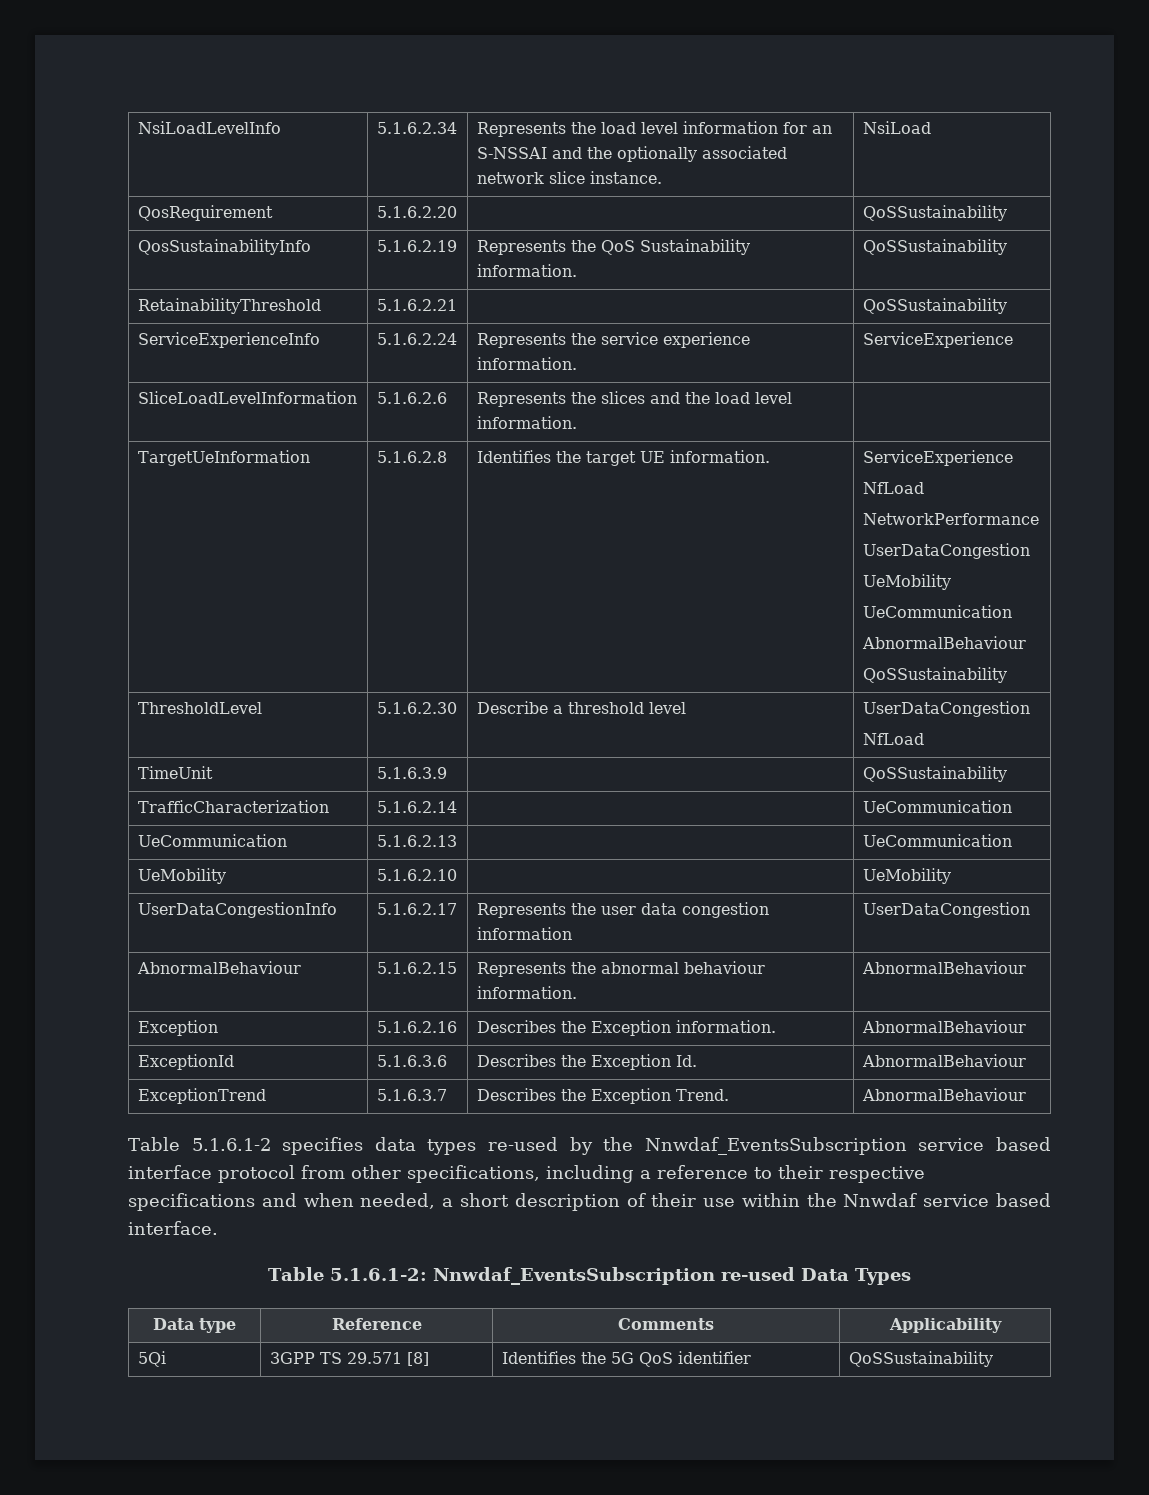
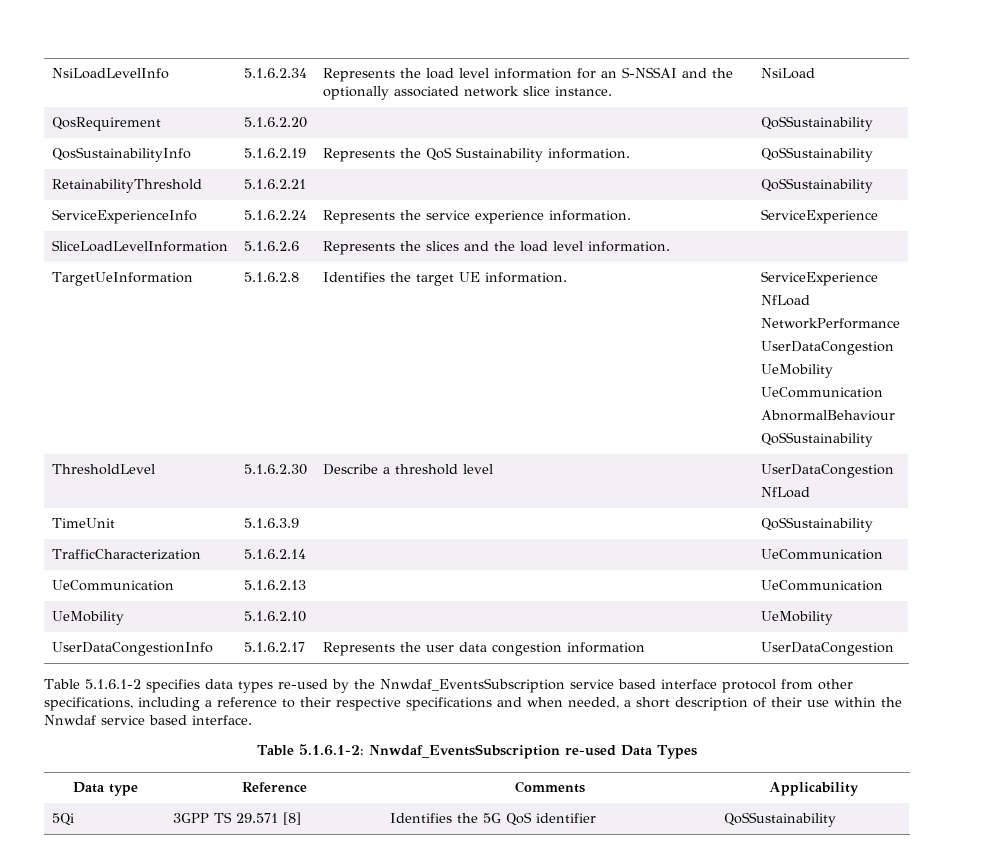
[136,961,301,974] [376,962,457,974] [476,961,765,977] [476,986,577,999] [861,961,1026,974] [137,1020,218,1036] [376,1021,457,1033] [476,1020,776,1036] [861,1020,1026,1033] [137,1054,234,1070] [376,1055,447,1067] [476,1054,697,1070] [861,1054,1026,1067] [137,1088,266,1104] [376,1089,447,1101] [476,1088,729,1104] [861,1088,1026,1101] // AbnormalBehaviour | 5.1.6.2.15 | Represents the abnormal behaviour information. | AbnormalBehaviour // Exception | 5.1.6.2.16 | Describes the Exception information. | AbnormalBehaviour // ExceptionId | 5.1.6.3.6 | Describes the Exception Id. | AbnormalBehaviour // ExceptionTrend | 5.1.6.3.7 | Describes the Exception Trend. | AbnormalBehaviour -> (894, 649) none

